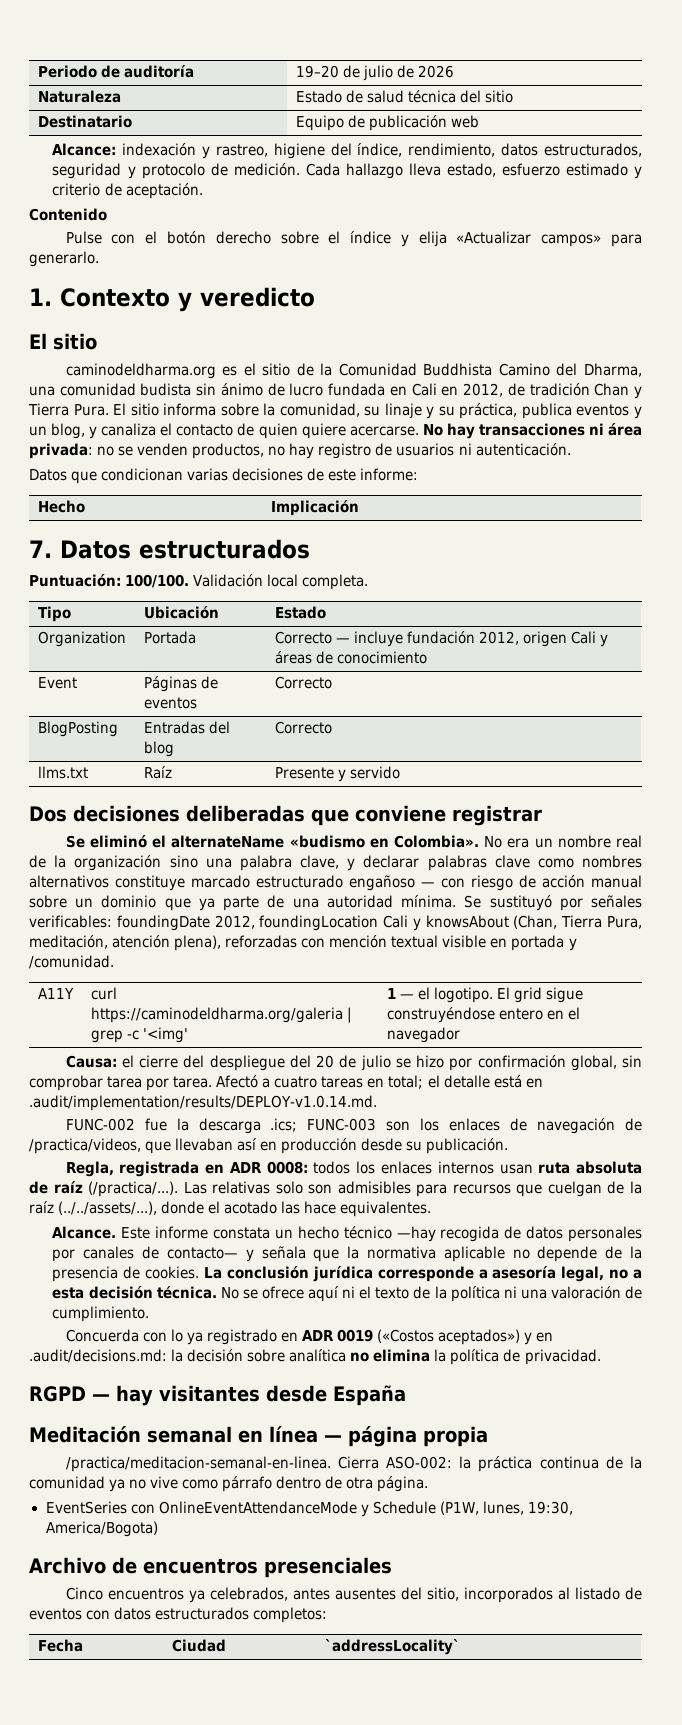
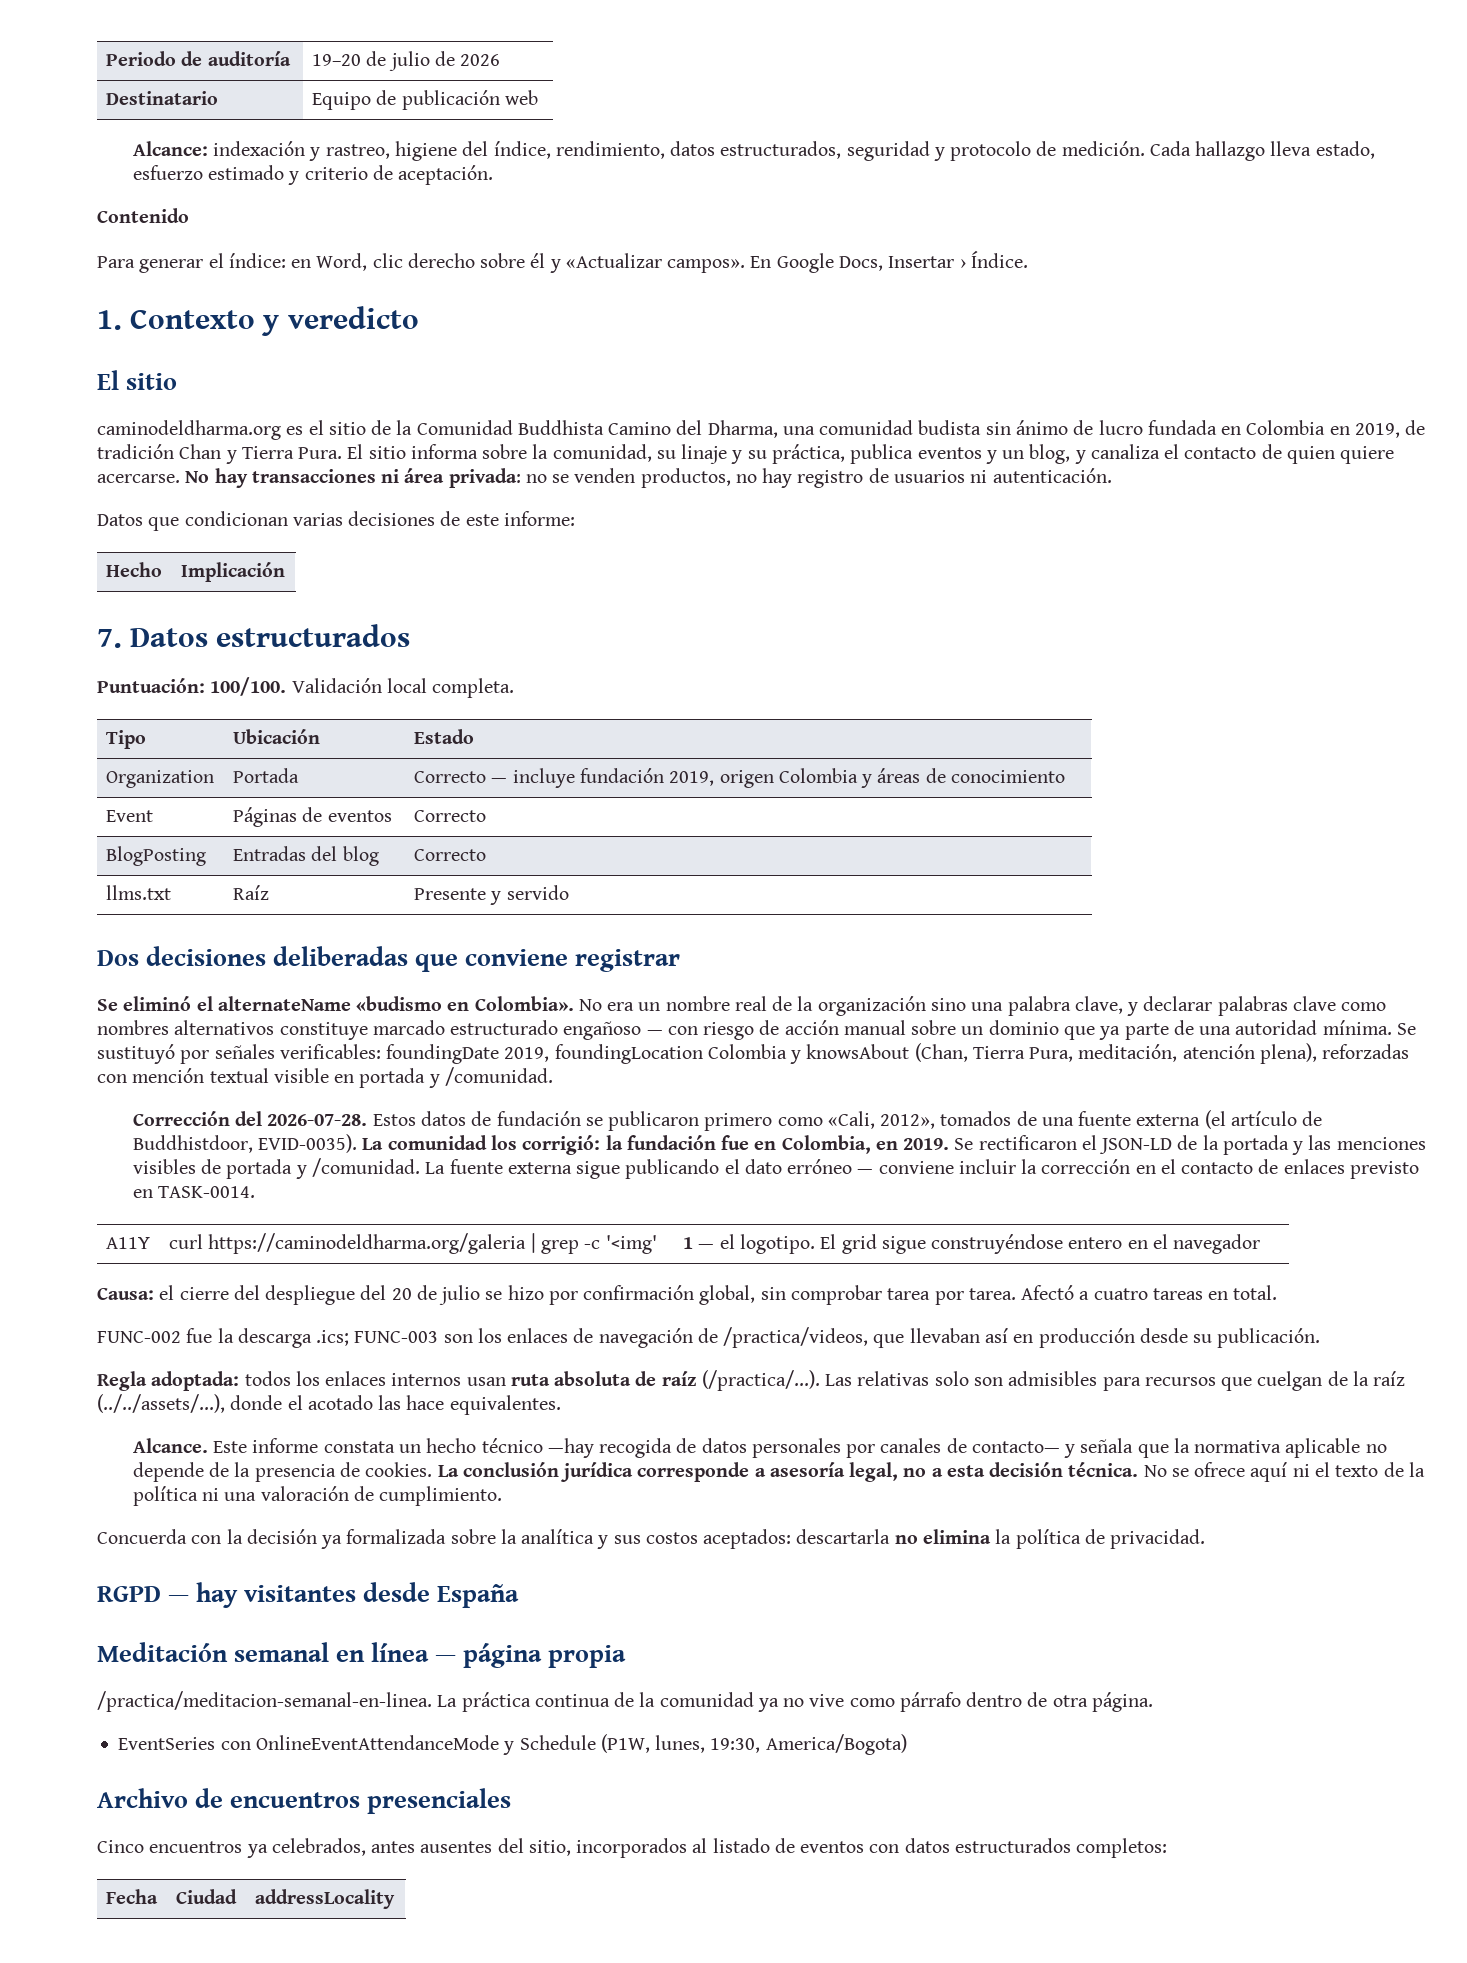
[37,90,121,103] [295,90,514,103] // Naturaleza | Estado de salud técnica del sitio -> (501, 60) none
[65,231,642,247] [29,251,99,267] Pulse con el botón derecho sobre el índice y elija «Actualizar campos» para generarlo. -> [97,250,1028,273] Para generar el índice: en Word, clic derecho sobre él y «Actualizar campos». En Google Docs, Insertar › Índice.
[411,383,504,397] Cali en 2012, -> [1246,420,1400,438] Colombia en 2019,
[478,631,597,647] 2012, origen Cali -> [669,768,858,788] 2019, origen Colombia
[214,915,409,931] 2012, foundingLocation Cali -> [504,1044,787,1064] 2019, foundingLocation Colombia
(114, 962) none -> [132,1110,1323,1131] [132,1134,1426,1155] [132,1158,1420,1179] [132,1186,256,1198] // Corrección del 2026-07-28. Estos datos de fundación se publicaron primero como «Cali, 2012», tomados de una fuente externa (el artículo de Buddhistdoor, EVID-0035). La comunidad los corrigió: la fundación fue en Colombia, en 2019. Se rectificaron el JSON-LD de la portada y las menciones visibles de portada y /comunidad. La fuente externa sigue publicando el dato erróneo — conviene incluir la corrección en el contacto de enlaces previsto en TASK-0014.
[388,1075,543,1089] [29,1095,377,1111] total; el detalle está en .audit/implementation/results/DEPLOY-v1.0.14.md. -> [1233,1285,1278,1300] total.
[65,1161,308,1177] Regla, registrada en ADR 0008: -> [97,1371,240,1391] Regla adoptada:
[170,1329,554,1345] [29,1349,347,1363] lo ya registrado en ADR 0019 («Costos aceptados») y en .audit/decisions.md: la decisión sobre analítica -> [226,1529,891,1549] la decisión ya formalizada sobre la analítica y sus costos aceptados: descartarla
[337,1456,472,1469] Cierra ASO-002: la -> [437,1695,458,1707] La
[324,1639,460,1655] `addressLocality` -> [255,1889,396,1909] addressLocality

